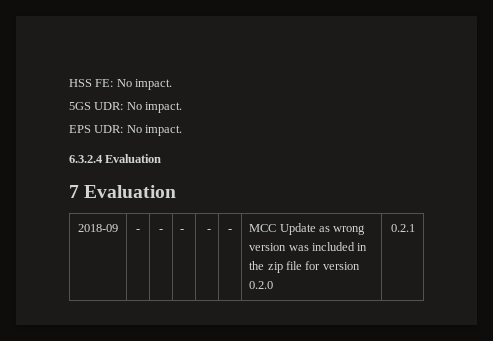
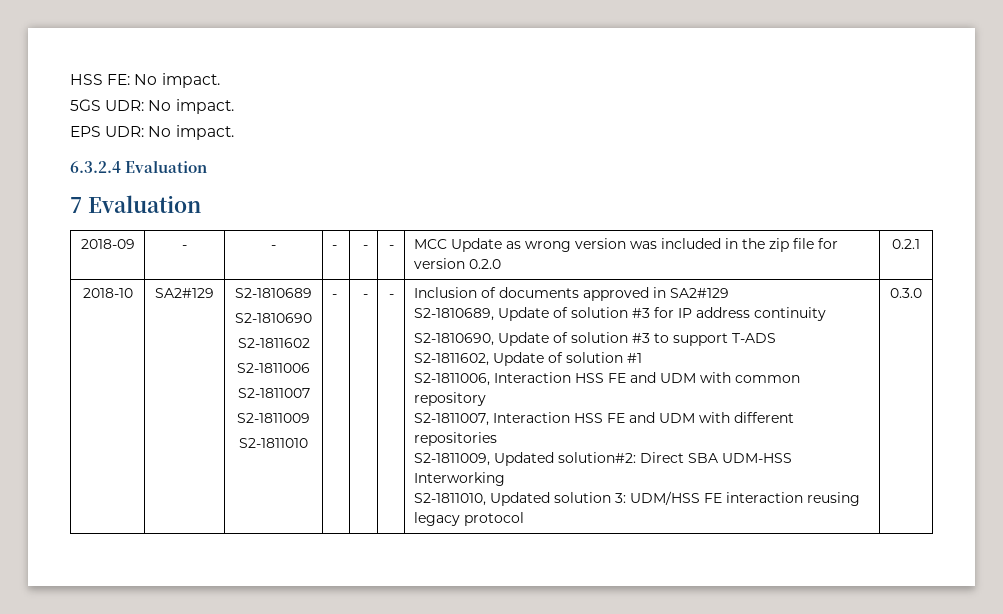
(415, 228) none -> [82,288,133,298] [155,288,214,298] [235,288,312,298] [235,313,312,323] [237,338,310,348] [237,363,310,373] [237,388,310,398] [237,413,310,423] [239,438,308,448] [331,294,337,298] [363,294,369,298] [388,294,394,298] [413,287,729,301] [413,307,826,321] [413,332,776,346] [413,352,642,366] [413,372,800,386] [413,392,486,406] [413,412,794,426] [413,432,497,446] [413,452,792,466] [413,472,505,486] [413,491,860,506] [413,512,524,526] [890,288,922,298] // 2018-10 | SA2#129 | S2-1810689 // S2-1810690 // S2-1811602 // S2-1811006 // S2-1811007 // S2-1811009 // S2-1811010 | - | - | - | Inclusion of documents approved in SA2#129 // S2-1810689, Update of solution #3 for IP address continuity // S2-1810690, Update of solution #3 to support T-ADS // S2-1811602, Update of solution #1 // S2-1811006, Interaction HSS FE and UDM with common repository // S2-1811007, Interaction HSS FE and UDM with different repositories // S2-1811009, Updated solution#2: Direct SBA UDM-HSS Interworking // S2-1811010, Updated solution 3: UDM/HSS FE interaction reusing legacy protocol | 0.3.0

